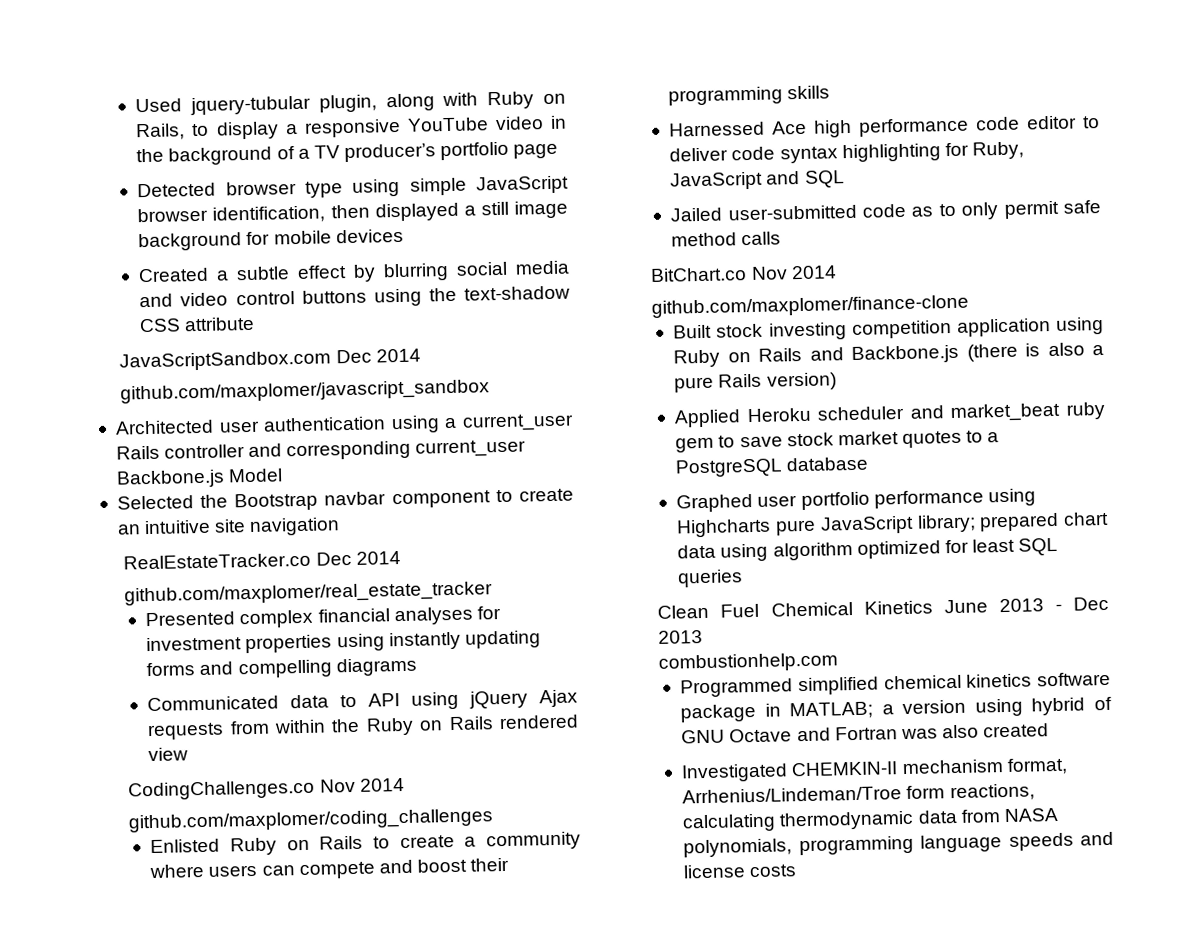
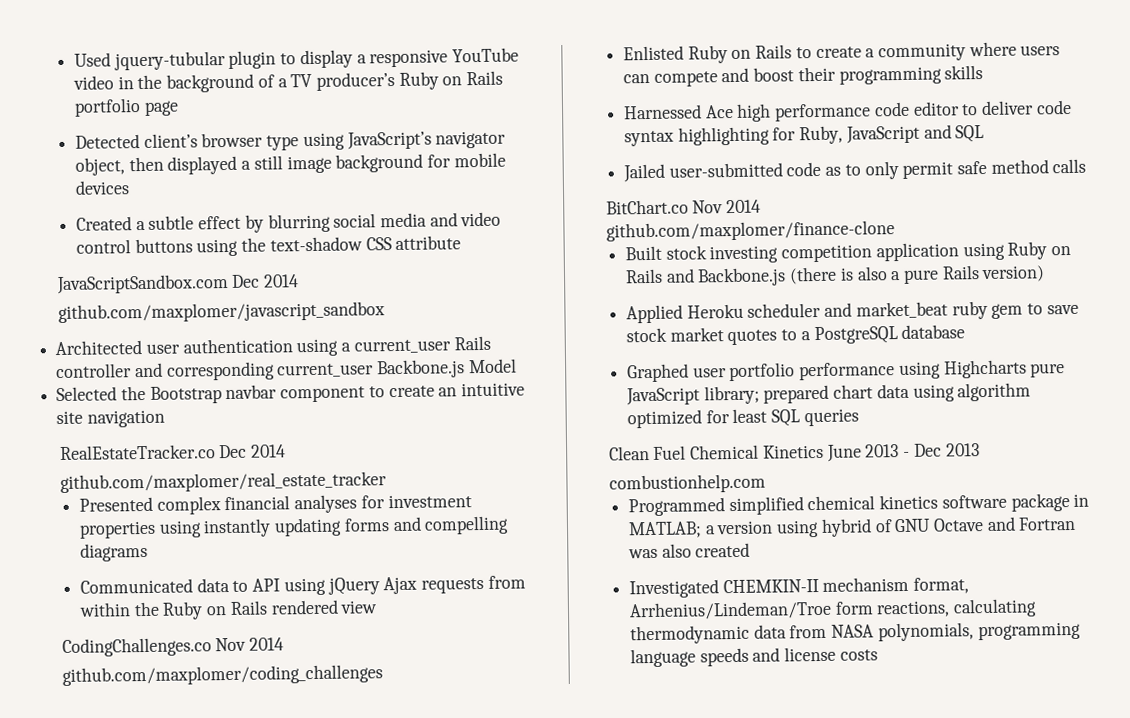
[318,91,566,113] [135,123,186,141] plugin, along with Ruby on Rails, -> [228,50,277,69] plugin
(436, 153) none -> [398,70,504,90] Ruby on Rails
(217, 190) none -> [143,133,198,148] client’s
[409,175,569,196] [137,205,326,224] simple JavaScript browser identification, -> [346,130,507,150] [74,157,125,176] JavaScript’s navigator object,

